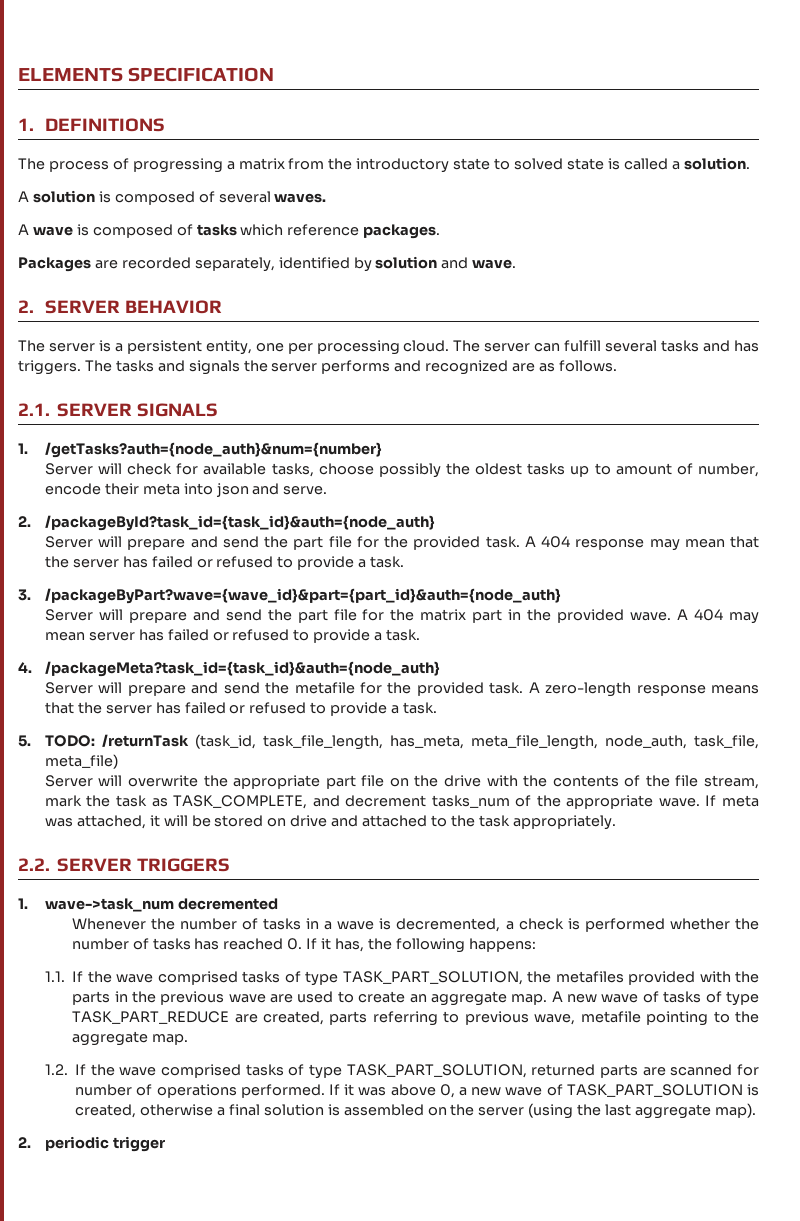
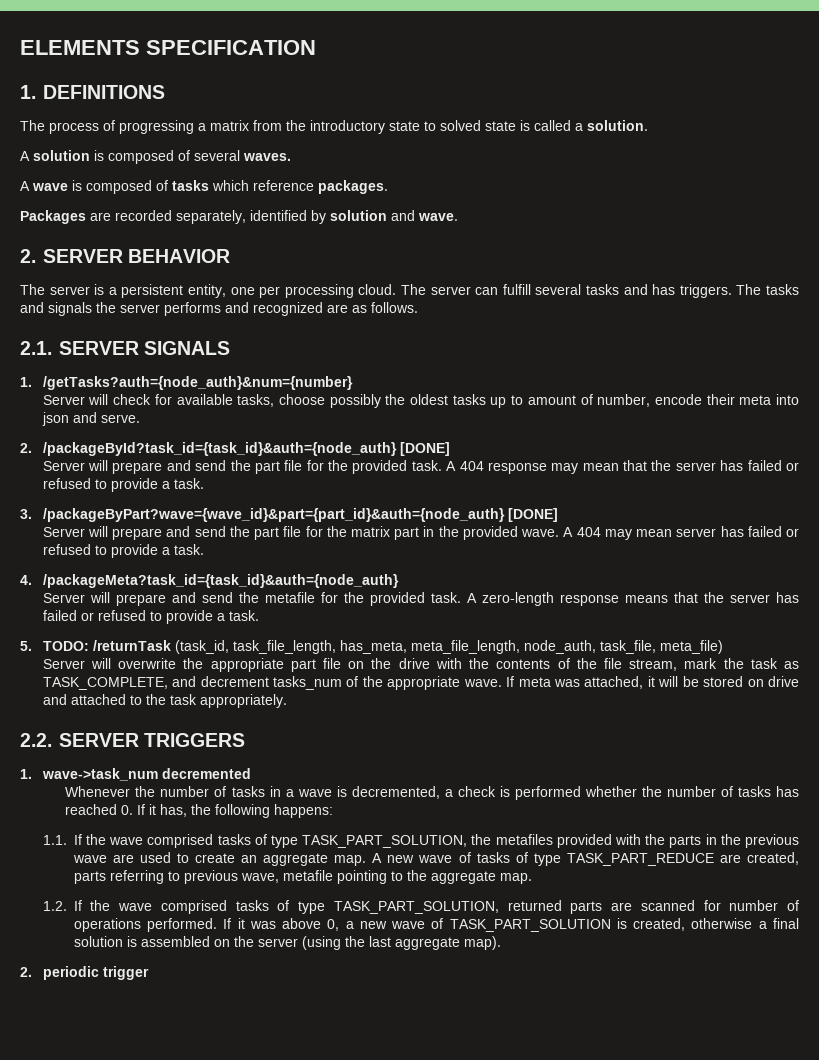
(435, 523) none -> [399,442,450,456] [DONE]
(561, 596) none -> [507,508,558,522] [DONE]

